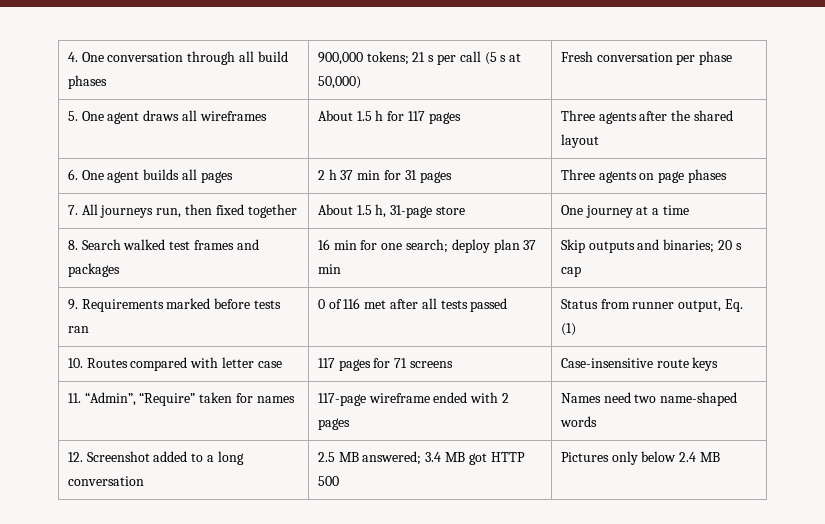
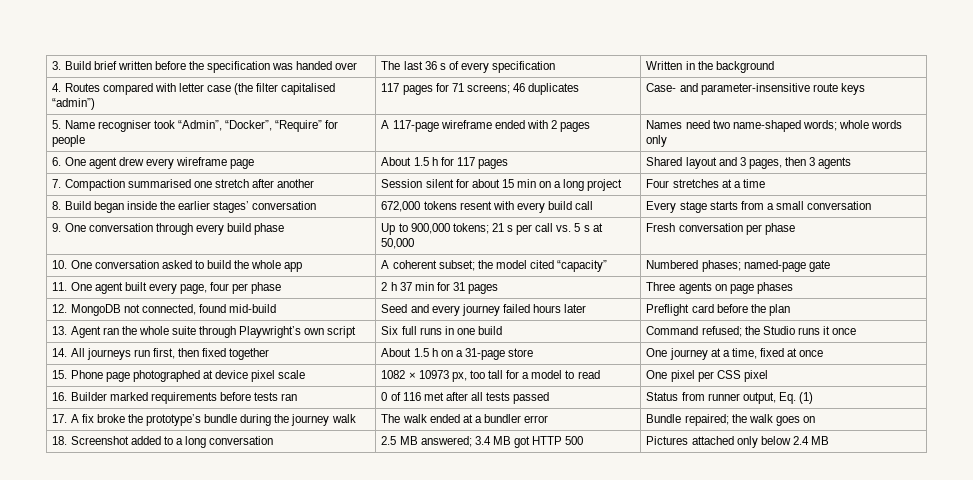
[67,51,288,65] [67,75,107,89] [317,51,522,65] [317,76,361,89] [560,51,733,65] [67,110,267,124] 4. One conversation through all build phases | 900,000 tokens; 21 s per call (5 s at 50,000) | Fresh conversation per phase // 5. One agent draws all wireframes -> [52,61,358,73] [381,61,556,73] [646,61,774,73] [52,83,336,95] [52,98,96,110] [381,83,580,95] [646,83,865,95] [52,120,339,132] [52,135,86,147] [381,120,591,132] [646,120,903,132] [646,135,668,147] [52,157,255,169] 3. Build brief written before the specification was handed over | The last 36 s of every specification | Written in the background // 4. Routes compared with letter case (the filter capitalised “admin”) | 117 pages for 71 screens; 46 duplicates | Case- and parameter-insensitive route keys // 5. Name recogniser took “Admin”, “Docker”, “Require” for people | A 117-page wireframe ended with 2 pages | Names need two name-shaped words; whole words only // 6. One agent drew every wireframe page
[560,110,733,124] [560,134,599,148] [67,169,233,183] Three agents after the shared layout // 6. One agent builds all pages -> [646,157,852,169] [52,179,315,191] [381,179,623,191] [646,179,765,188] [52,201,317,213] [381,201,594,213] [646,201,872,213] [52,223,285,235] [381,223,603,235] [381,238,415,249] [646,223,795,235] [52,260,303,272] [381,260,608,272] [646,260,830,272] [52,282,282,294] Shared layout and 3 pages, then 3 agents // 7. Compaction summarised one stretch after another | Session silent for about 15 min on a long project | Four stretches at a time // 8. Build began inside the earlier stages’ conversation | 672,000 tokens resent with every build call | Every stage starts from a small conversation // 9. One conversation through every build phase | Up to 900,000 tokens; 21 s per call vs. 5 s at 50,000 | Fresh conversation per phase // 10. One conversation asked to build the whole app | A coherent subset; the model cited “capacity” | Numbered phases; named-page gate // 11. One agent built every page, four per phase
[67,204,182,218] 7. All journeys run, -> [52,304,276,316] [381,304,587,316] [646,304,790,316] [52,326,357,338] [381,326,502,335] [646,326,857,337] [52,348,175,360] 12. MongoDB not connected, found mid-build | Seed and every journey failed hours later | Preflight card before the plan // 13. Agent ran the whole suite through Playwright’s own script | Six full runs in one build | Command refused; the Studio runs it once // 14. All journeys run first,
[375,204,387,218] h, -> [431,348,463,357] h on a
[662,205,689,215] [67,239,259,250] [67,263,120,277] [317,239,537,253] [317,264,341,274] [560,239,742,253] [560,266,581,277] [67,298,211,312] time // 8. Search walked test frames and packages | 16 min for one search; deploy plan 37 min | Skip outputs and binaries; 20 s cap // 9. Requirements marked -> [731,348,824,359] [52,370,306,382] [381,370,600,382] [646,370,768,382] [52,392,217,404] time, fixed at once // 15. Phone page photographed at device pixel scale | 1082 × 10973 px, too tall for a model to read | One pixel per CSS pixel // 16. Builder marked requirements
[67,357,282,371] [317,358,453,371] [560,357,719,371] [67,392,295,406] [317,392,509,406] [317,418,350,430] [560,392,738,406] [559,416,597,427] [67,452,83,462] 10. Routes compared with letter case | 117 pages for 71 screens | Case-insensitive route keys // 11. “Admin”, “Require” taken for names | 117-page wireframe ended with 2 pages | Names need two name-shaped words // 12. -> [52,414,356,426] [381,414,549,423] [646,414,815,426] [52,436,68,445] 17. A fix broke the prototype’s bundle during the journey walk | The walk ended at a bundler error | Bundle repaired; the walk goes on // 18.
(609, 457) none -> [691,436,734,445] attached

